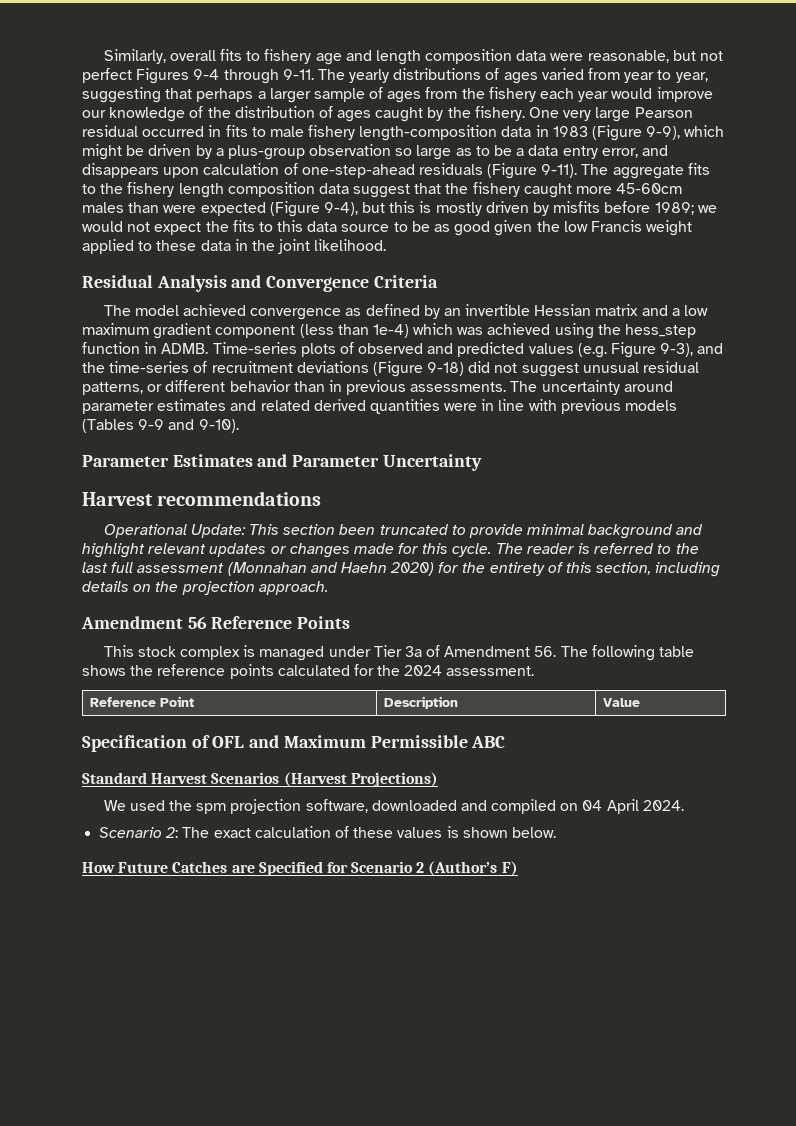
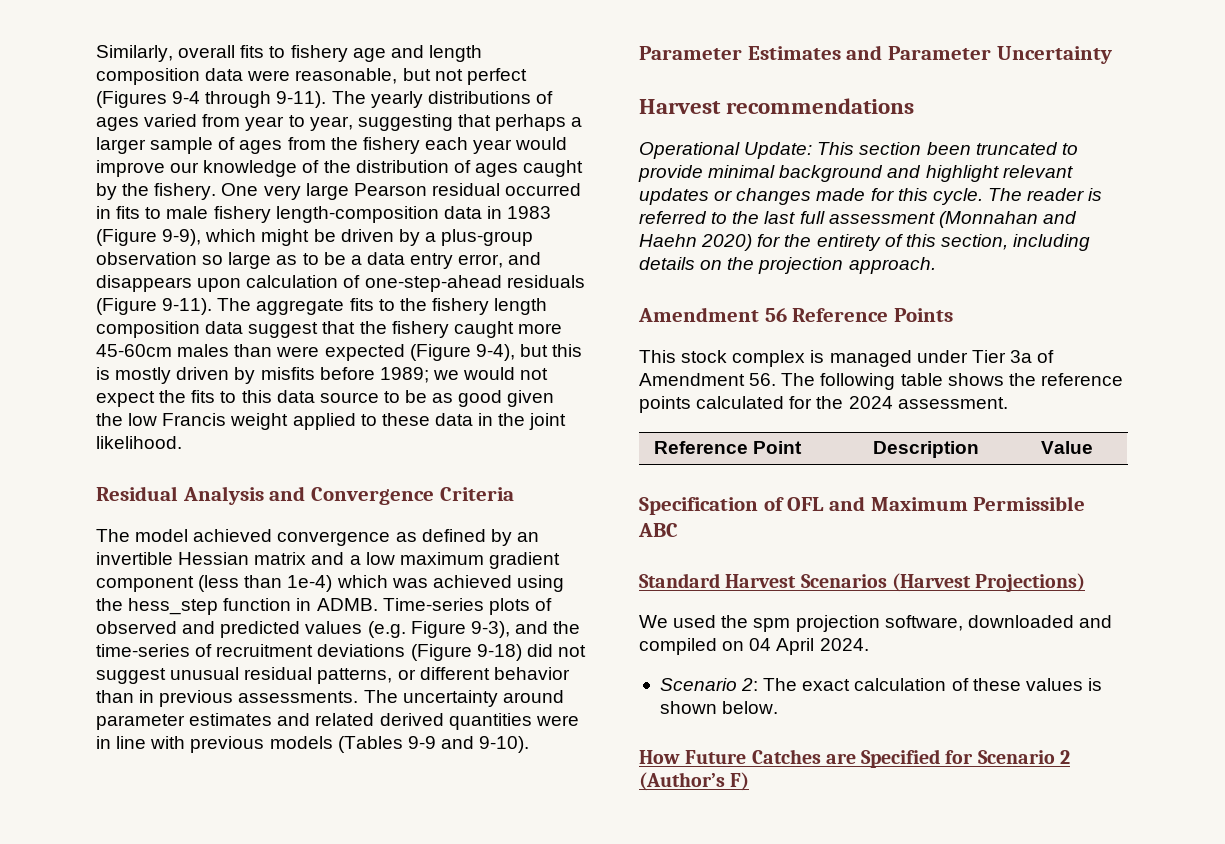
[136,68,190,84] Figures -> [96,91,167,108] (Figures
[282,69,314,80] 9-11. -> [276,91,327,108] 9-11).

